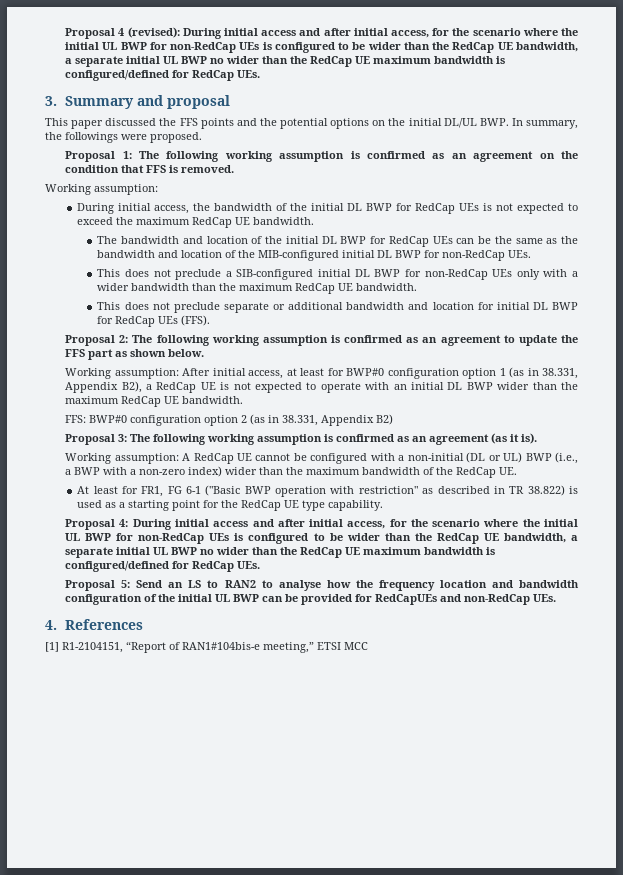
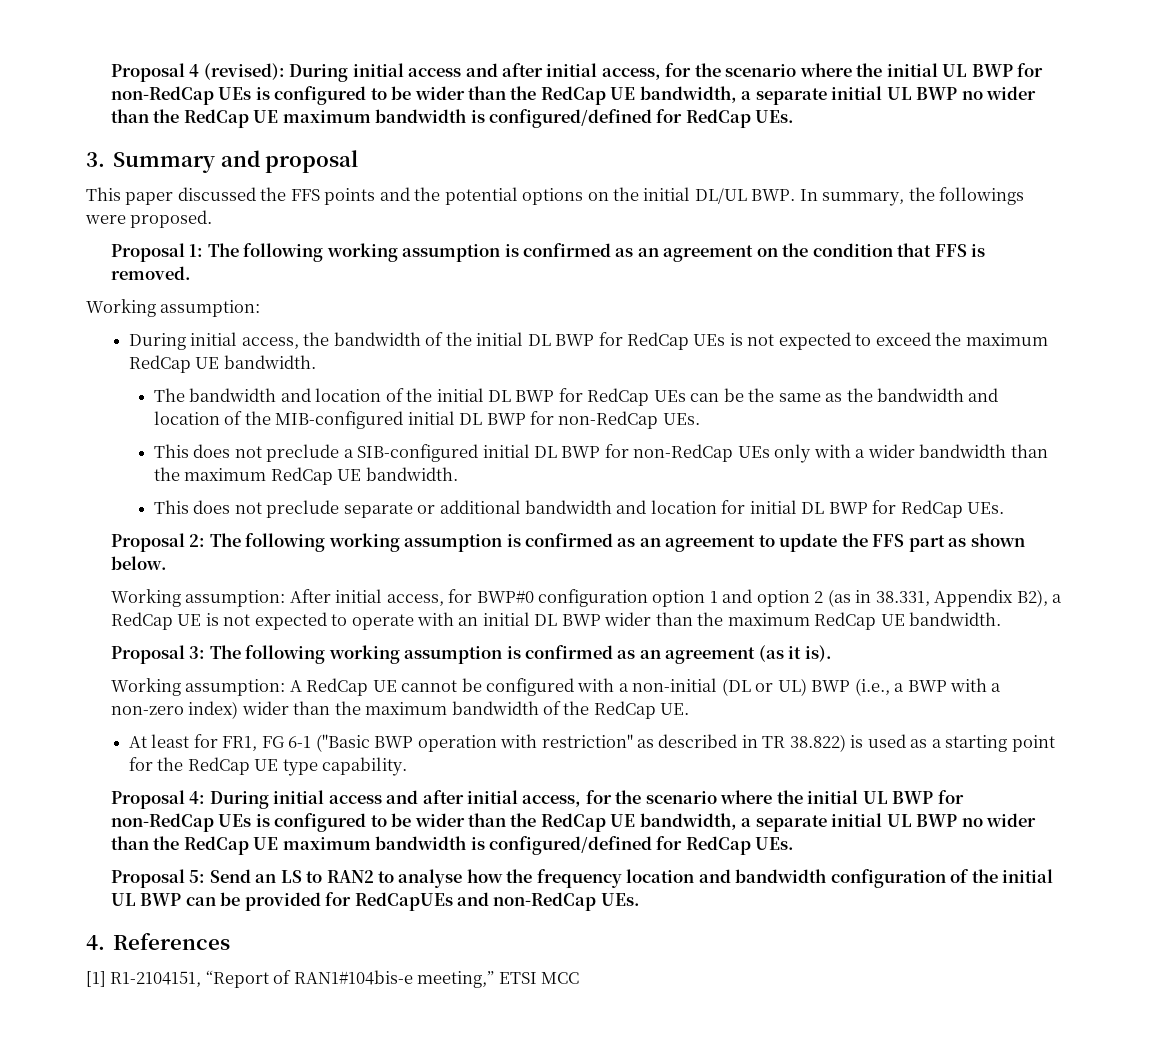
[158,315,211,326] UEs (FFS). -> [967,502,1005,514] UEs.
[286,368,325,376] at least -> (444, 600) none
(506, 372) none -> [722,589,824,607] and option 2
[65,414,394,426] // FFS: BWP#0 configuration option 2 (as in 38.331, Appendix B2) -> (1002, 619) none

